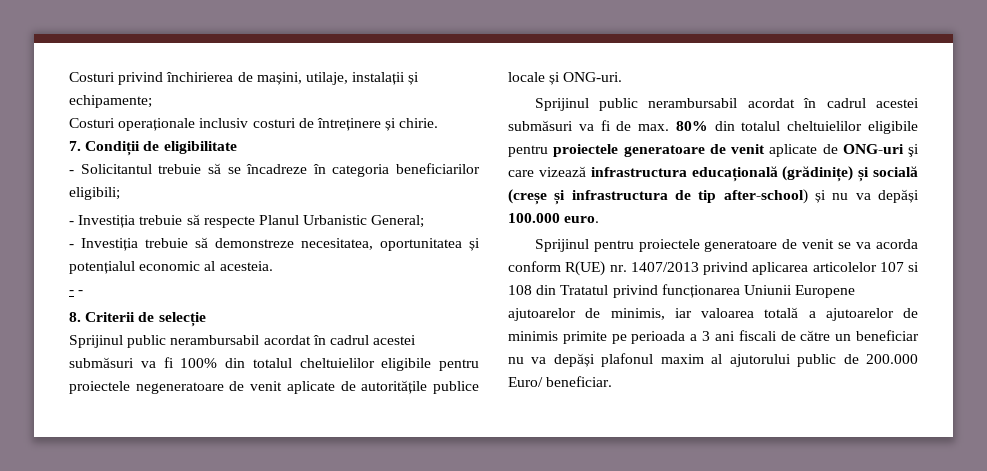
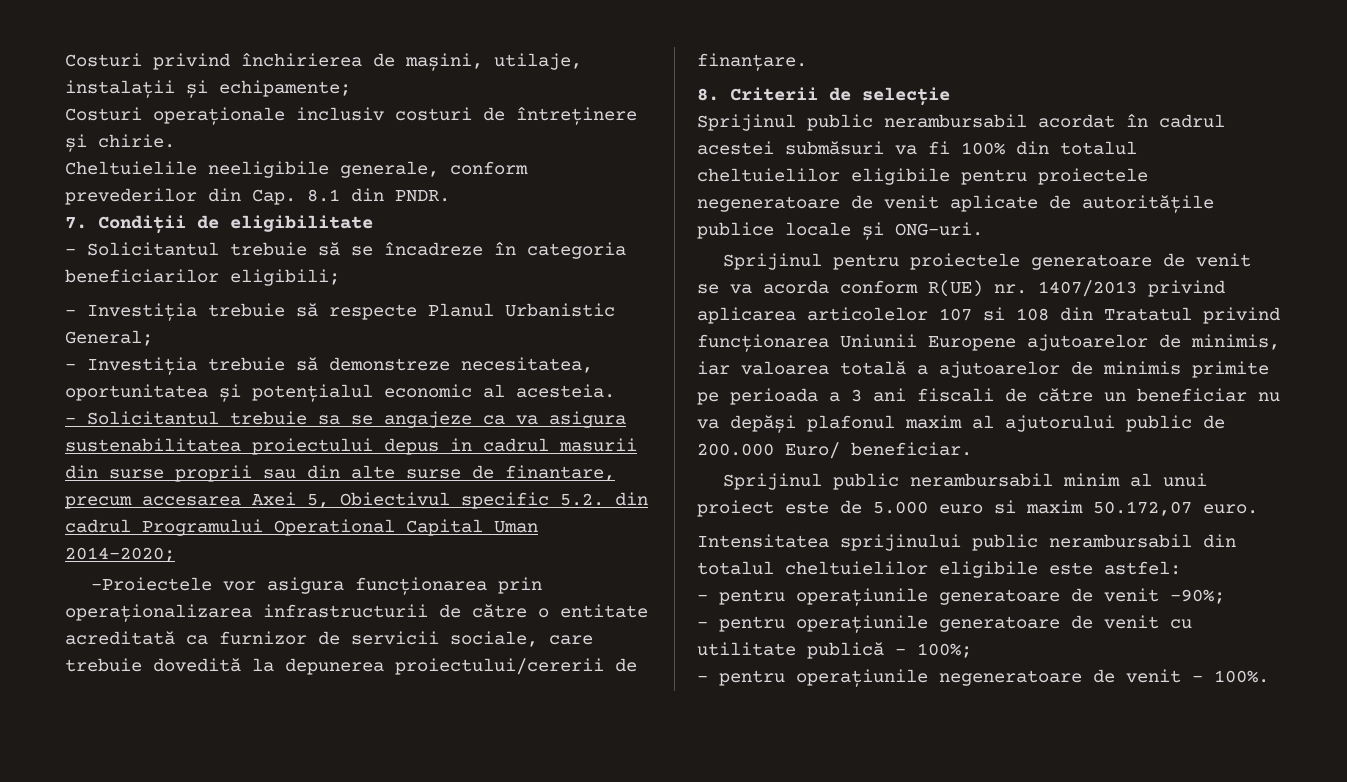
(439, 123) none -> [65,161,528,178] [65,188,450,205] // Cheltuielile neeligibile generale, conform prevederilor din Cap. 8.1 din PNDR.
[78,290,84,294] - -> [87,411,626,428] [65,438,637,455] [65,465,615,482] [65,492,648,509] [65,519,538,536] [65,547,175,562] [90,577,542,595] [65,604,648,622] [65,631,593,647] [65,658,637,675] [697,53,807,71] Solicitantul trebuie sa se angajeze ca va asigura sustenabilitatea proiectului depus in cadrul masurii din surse proprii sau din alte surse de finantare, precum accesarea Axei 5, Obiectivul specific 5.2. din cadrul Programului Operational Capital Uman 2014-2020; // -Proiectele vor asigura funcționarea prin operaționalizarea infrastructurii de către o entitate acreditată ca furnizor de servicii sociale, care trebuie dovedită la depunerea proiectului/cererii de finanțare.
[534,98,919,111] [508,120,918,134] [508,144,919,157] [508,166,918,182] [508,189,919,205] [508,213,600,223] // Sprijinul public nerambursabil acordat în cadrul acestei submăsuri va fi de max. 80% din totalul cheltuielilor eligibile pentru proiectele generatoare de venit aplicate de ONG-uri şi care vizează infrastructura educațională (grădinițe) și socială (creșe și infrastructura de tip after-school) și nu va depăși 100.000 euro. -> (983, 229) none
(613, 381) none -> [722,473,1207,490] [697,500,1258,517] [697,534,1236,551] [697,561,1181,578] [697,588,1225,606] [697,615,1192,633] [697,642,972,659] [697,669,1269,687] // Sprijinul public nerambursabil minim al unui proiect este de 5.000 euro si maxim 50.172,07 euro. // Intensitatea sprijinului public nerambursabil din totalul cheltuielilor eligibile este astfel: // - pentru operațiunile generatoare de venit -90%; // - pentru operațiunile generatoare de venit cu utilitate publică – 100%; // - pentru operațiunile negeneratoare de venit - 100%.

